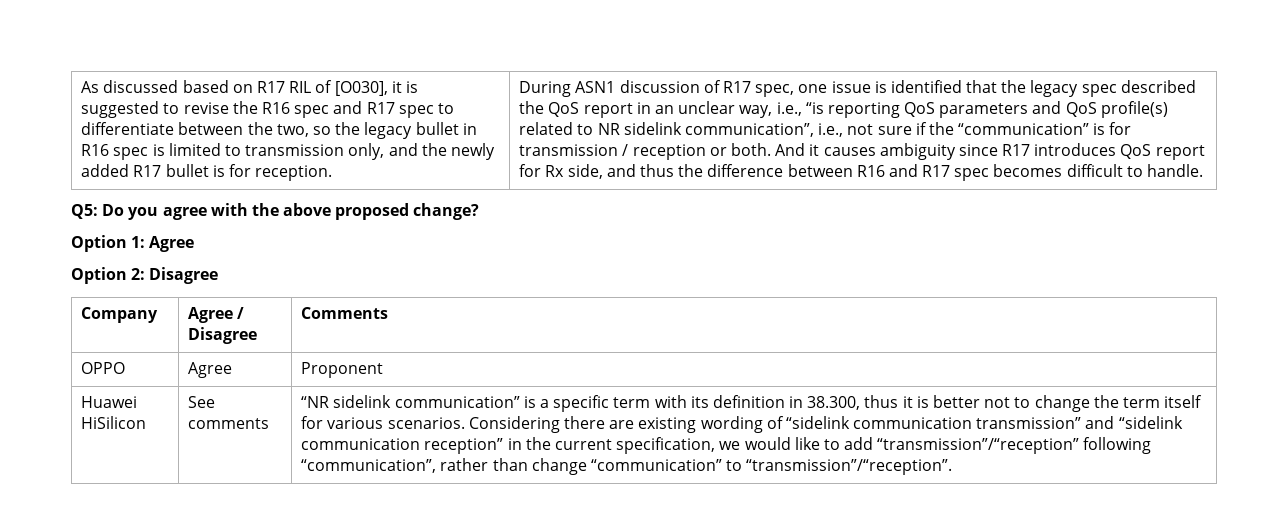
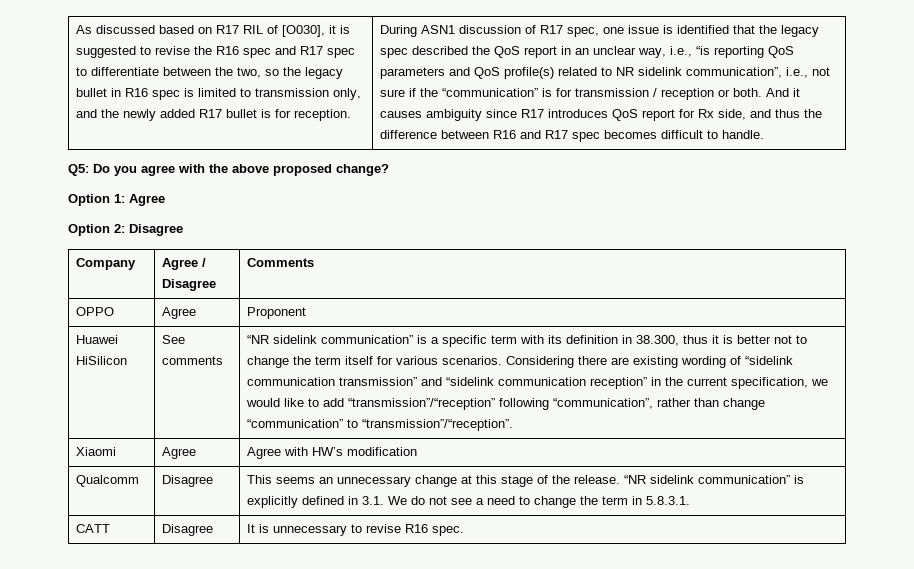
(953, 467) none -> [76,447,117,456] [162,447,197,459] [247,447,418,459] [76,475,140,487] [162,475,214,487] [247,475,805,487] [247,496,691,508] [76,524,111,533] [162,524,214,536] [247,524,465,536] // Xiaomi | Agree | Agree with HW’s modification // Qualcomm | Disagree | This seems an unnecessary change at this stage of the release. “NR sidelink communication” is explicitly defined in 3.1. We do not see a need to change the term in 5.8.3.1. // CATT | Disagree | It is unnecessary to revise R16 spec.

